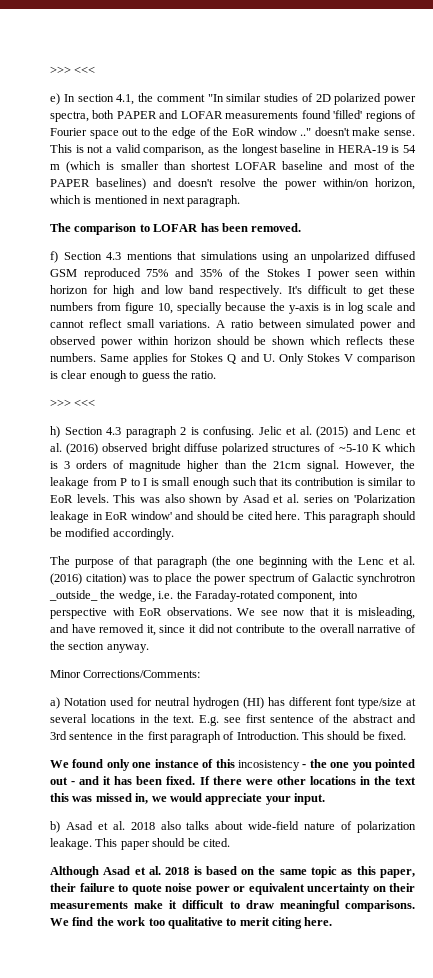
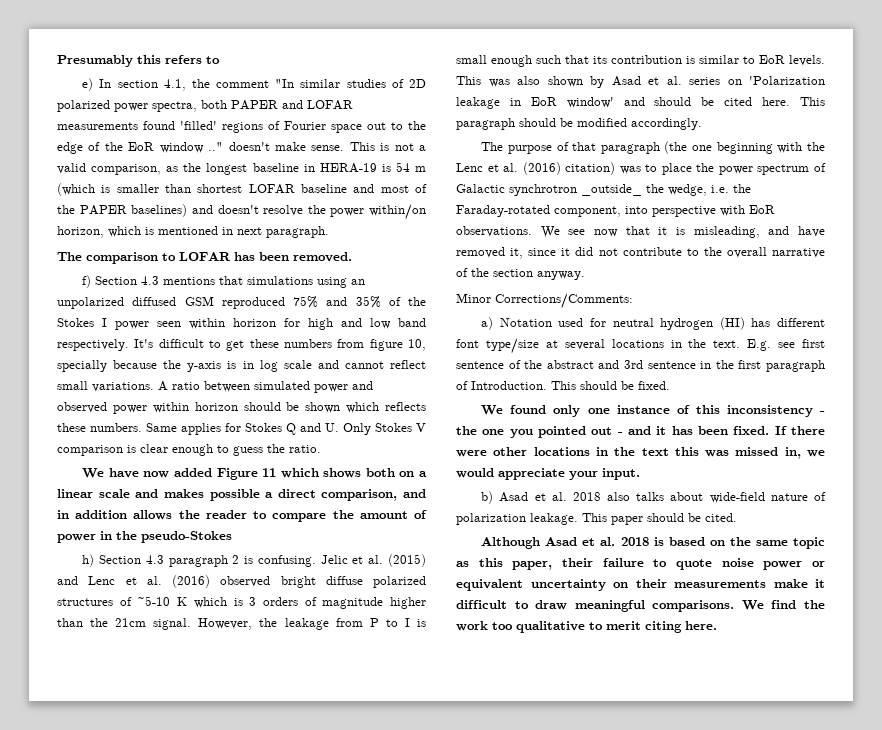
[50,66,96,74] >>> <<< -> [57,55,220,67] Presumably this refers to
[50,399,96,407] >>> <<< -> [82,468,427,480] [57,489,426,501] [57,510,428,522] [57,531,232,543] We have now added Figure 11 which shows both on a linear scale and makes possible a direct comparison, and in addition allows the reader to compare the amount of power in the pseudo-Stokes
[237,760,300,771] incosistency -> [726,405,813,417] inconsistency

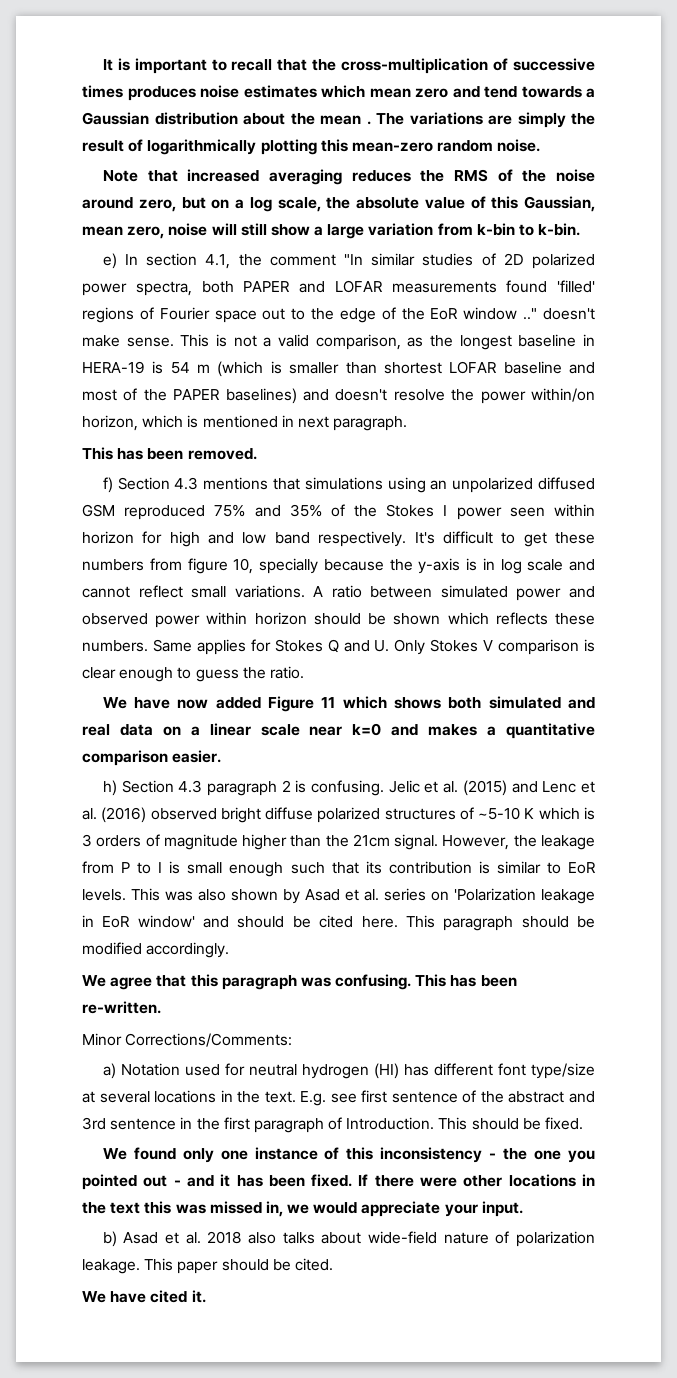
[57,55,220,67] Presumably this refers to -> [102,58,595,74] [82,85,595,101] [82,112,595,128] [82,139,541,155] [102,169,595,185] [82,196,595,212] [82,223,581,239] It is important to recall that the cross-multiplication of successive times produces noise estimates which mean zero and tend towards a Gaussian distribution about the mean . The variations are simply the result of logarithmically plotting this mean-zero random noise. // Note that increased averaging reduces the RMS of the noise around zero, but on a log scale, the absolute value of this Gaussian, mean zero, noise will still show a large variation from k-bin to k-bin.
[57,252,231,264] The comparison to LOFAR -> [82,447,113,460] This
[399,471,427,477] [57,489,426,501] [57,510,428,522] [57,531,232,543] on a linear scale and makes possible a direct comparison, and in addition allows the reader to compare the amount of power in the pseudo-Stokes -> [488,696,595,709] [82,723,595,739] [82,750,222,766] simulated and real data on a linear scale near k=0 and makes a quantitative comparison easier.
[481,141,825,154] [456,162,826,175] [456,184,751,196] [456,205,775,217] [456,226,825,238] [456,247,825,259] [456,268,585,280] The purpose of that paragraph (the one beginning with the Lenc et al. (2016) citation) was to place the power spectrum of Galactic synchrotron _outside_ the wedge, i.e. the Faraday-rotated component, into perspective with EoR observations. We see now that it is misleading, and have removed it, since it did not contribute to the overall narrative of the section anyway. -> [82,974,517,990] [82,1001,161,1014] We agree that this paragraph was confusing. This has been re-written.
[481,537,825,549] [456,558,825,570] [456,579,825,591] [456,600,825,612] [456,621,717,633] Although Asad et al. 2018 is based on the same topic as this paper, their failure to quote noise power or equivalent uncertainty on their measurements make it difficult to draw meaningful comparisons. We find the work too qualitative to merit citing here. -> [82,1290,206,1303] We have cited it.

